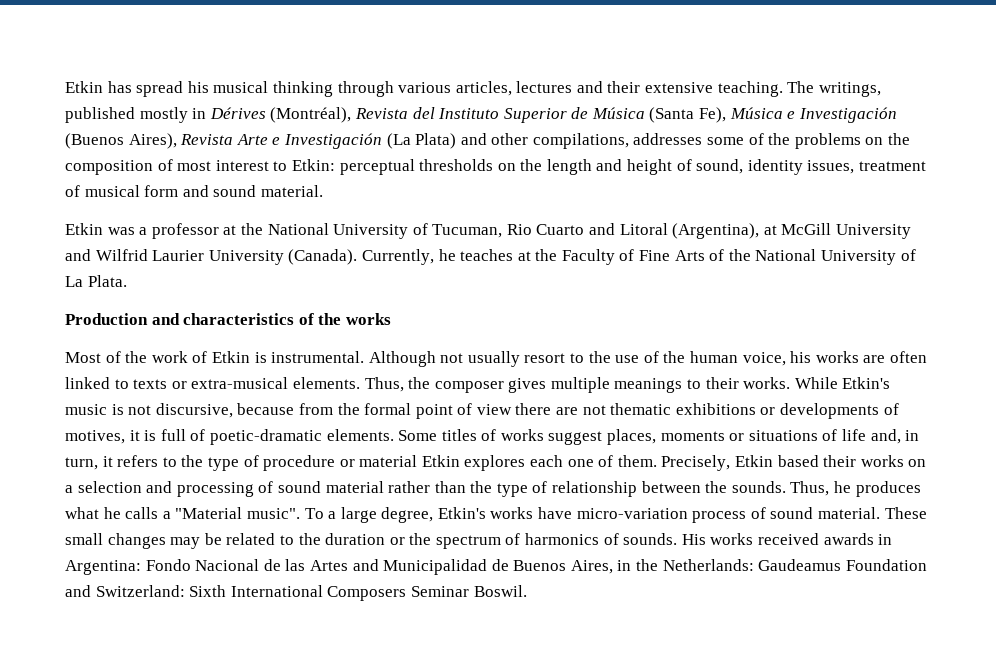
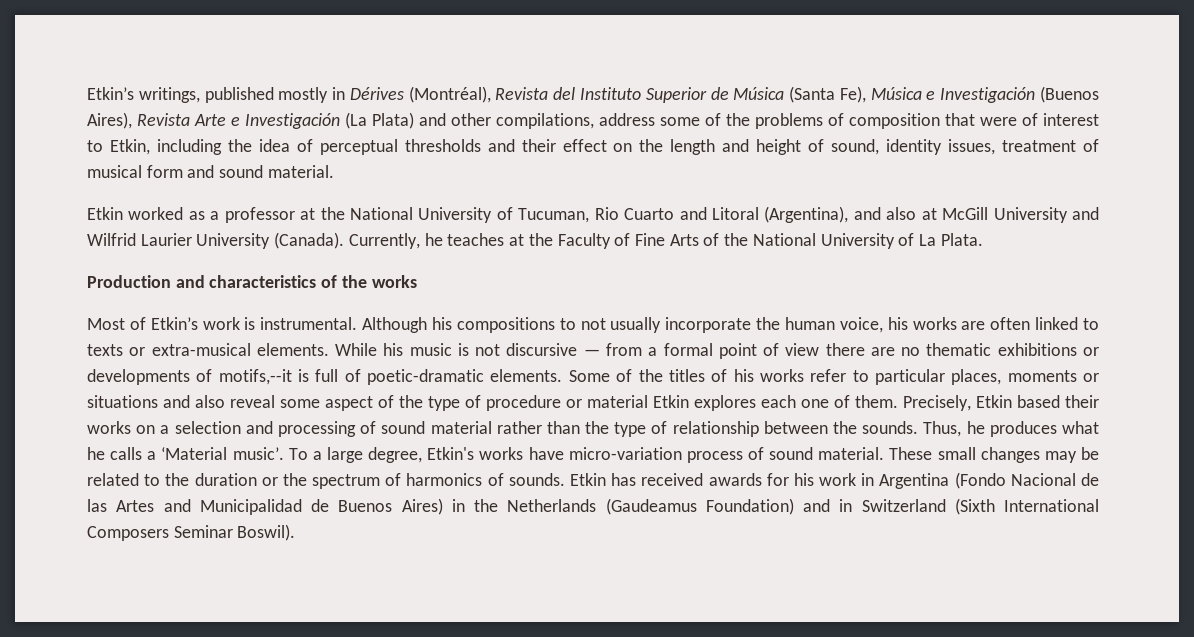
[65,81,815,97] Etkin has spread his musical thinking through various articles, lectures and their extensive teaching. The -> [87,87,134,100] Etkin’s
[633,133,703,145] addresses -> [599,113,655,126] address
[865,133,911,145] [65,159,494,175] on the composition of most interest to Etkin: perceptual thresholds -> [828,113,1099,129] [87,139,607,155] of composition that were of interest to Etkin, including the idea of perceptual thresholds and their effect
[107,227,135,235] was -> [128,207,205,220] worked as
(760, 231) none -> [853,207,917,220] and also
[125,351,659,367] the work of Etkin is instrumental. Although not usually resort to the use of -> [150,317,752,333] Etkin’s work is instrumental. Although his compositions to not usually incorporate
[364,377,891,393] [65,403,360,418] Thus, the composer gives multiple meanings to their works. While Etkin's music is not discursive, because from the -> [335,343,658,356] While his music is not discursive — from a
[582,405,606,415] not -> [901,347,921,356] no
[65,430,140,444] motives, it -> [218,369,292,385] motifs,--it
[441,429,920,445] [65,455,177,470] titles of works suggest places, moments or situations of life and, in turn, it refers to -> [616,369,1100,385] [87,395,394,411] of the titles of his works refer to particular places, moments or situations and also reveal some aspect of
[175,507,300,519] "Material music". -> [161,447,284,460] ‘Material music’.
[681,533,893,545] [65,559,191,575] His works received awards in Argentina: Fondo -> [570,472,1006,489] Etkin has received awards for his work in Argentina (Fondo
[570,560,613,574] Aires, -> [401,498,443,515] Aires)
[662,559,927,571] [65,585,227,597] Netherlands: Gaudeamus Foundation and Switzerland: Sixth -> [507,498,995,515] Netherlands (Gaudeamus Foundation) and in Switzerland (Sixth
[473,585,527,597] Boswil. -> [237,524,296,541] Boswil).

